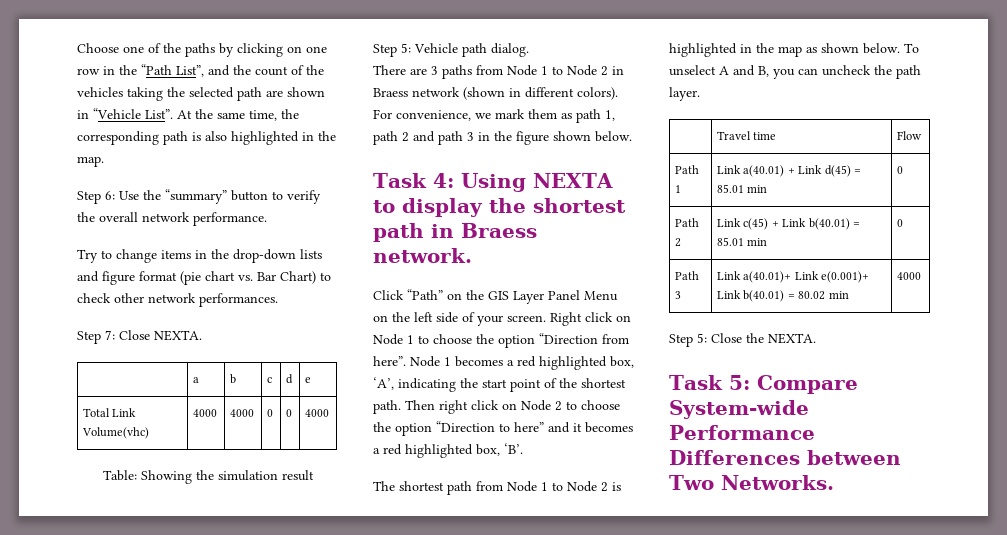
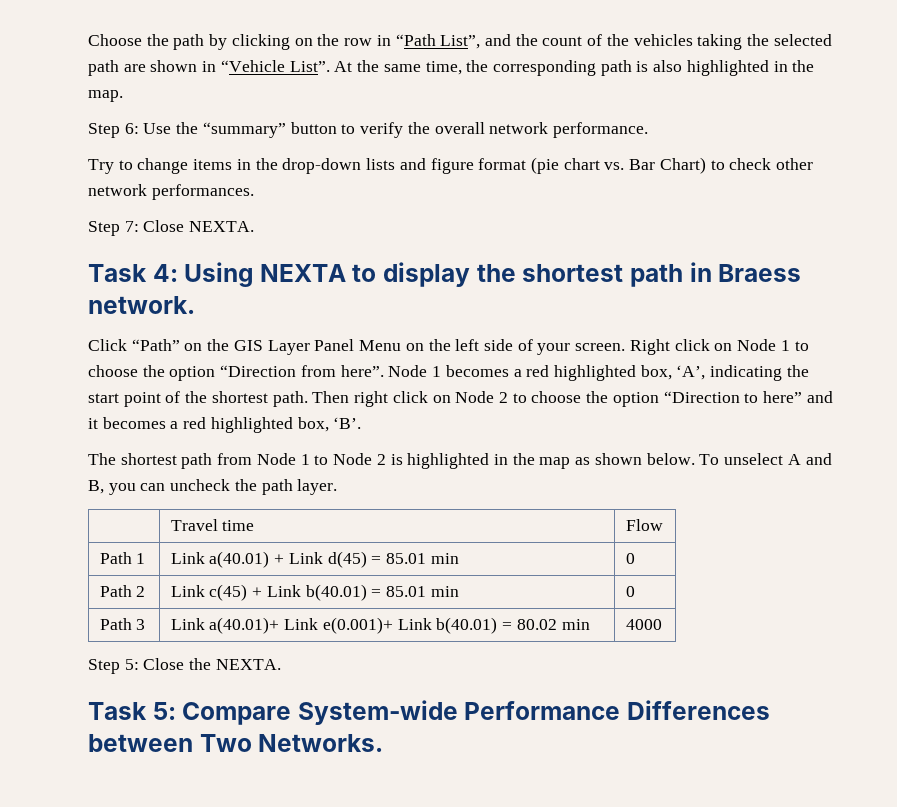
[123,43,215,57] one of the paths -> [146,34,205,50] the path
[306,46,327,53] one -> [317,34,340,46] the
[119,65,137,75] the -> (391, 40) none
[193,377,200,383] [230,374,237,384] [267,377,273,383] [286,374,294,384] [305,377,312,383] [83,408,137,417] [82,427,150,439] [193,409,218,417] [230,409,255,417] [267,409,274,417] [286,409,293,417] [305,409,330,417] [102,470,314,484] [373,43,529,57] [373,65,624,79] [373,87,618,100] [373,109,615,123] [373,131,632,145] // | a | b | c | d | e // Total Link Volume(vhc) | 4000 | 4000 | 0 | 0 | 4000 // Table: Showing the simulation result // Step 5: Vehicle path dialog. // There are 3 paths from Node 1 to Node 2 in Braess network (shown in different colors). For convenience, we mark them as path 1, path 2 and path 3 in the figure shown below. -> (255, 226) none

